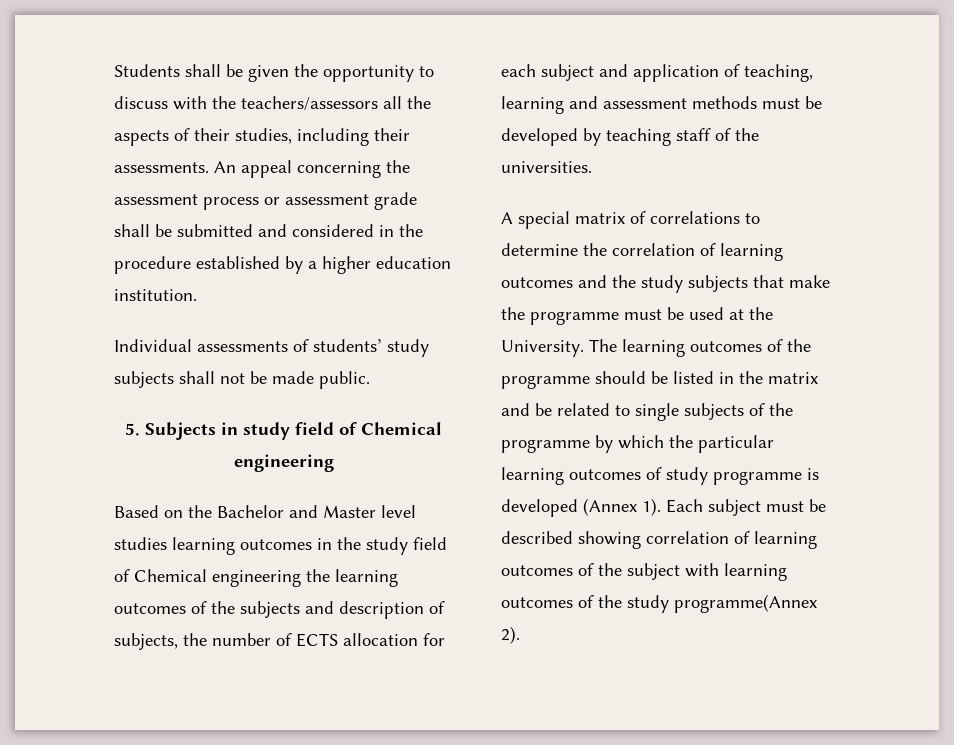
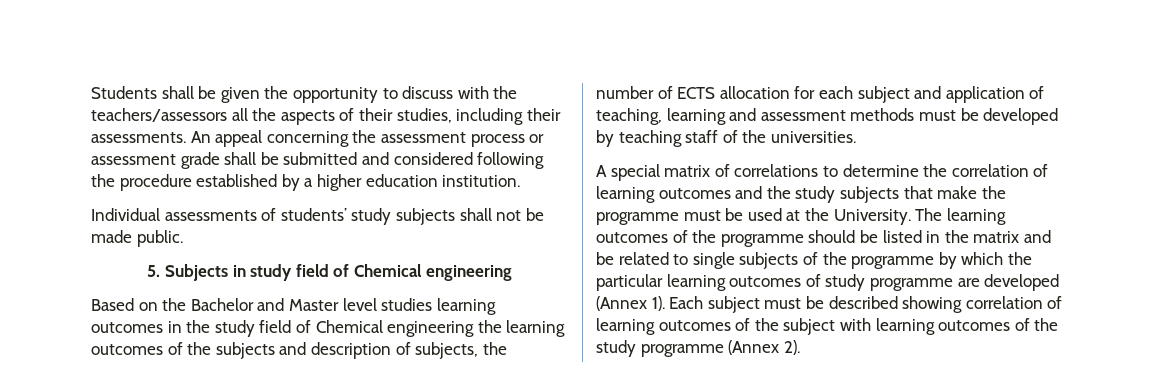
[379,225,394,237] in -> [477,152,545,169] following
[807,468,819,480] is -> [957,278,980,287] are
[674,594,817,613] programme(Annex -> [640,340,780,357] programme (Annex

